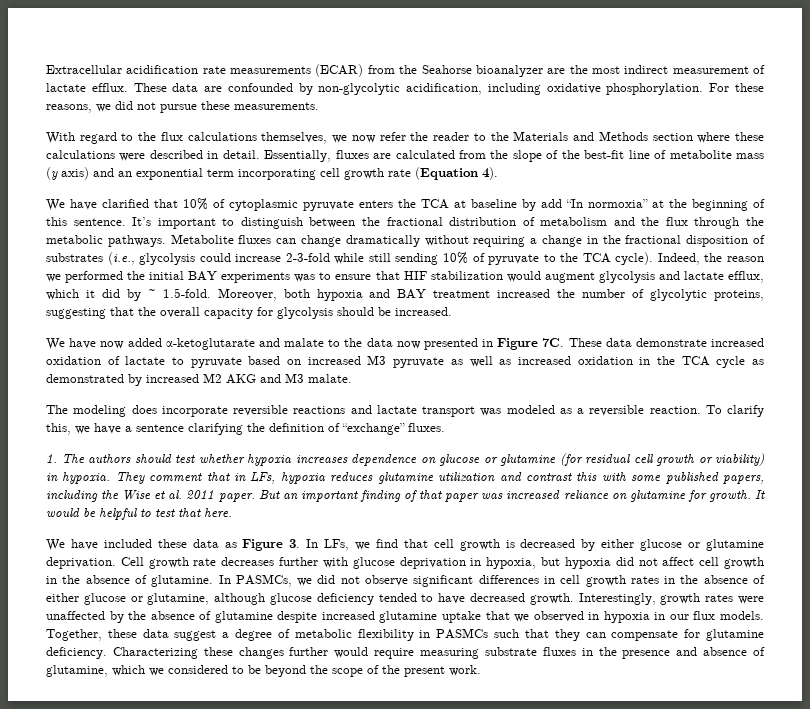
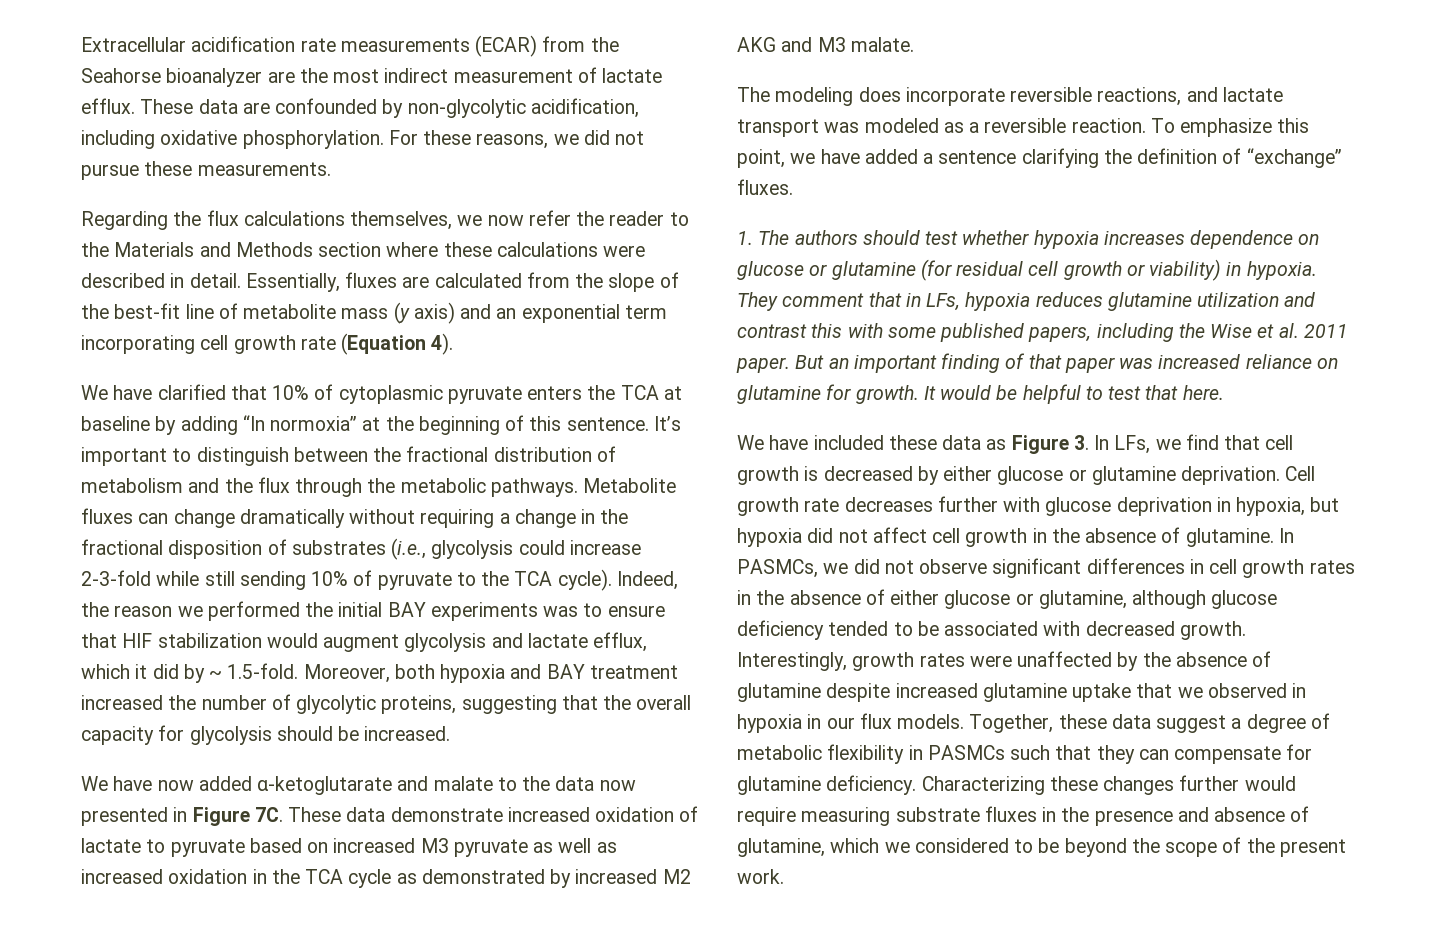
[46,132,134,144] With regard to -> [81,211,168,230] Regarding
[541,199,562,208] add -> [180,416,238,435] adding
[293,406,346,414] reactions -> [1097,87,1182,106] reactions,
[727,405,764,417] [46,423,71,435] clarify this, -> [1180,118,1310,137] [737,149,785,168] emphasize this point,
(121, 428) none -> [864,149,918,164] added
[438,593,466,604] have -> [917,621,1081,636] be associated with

